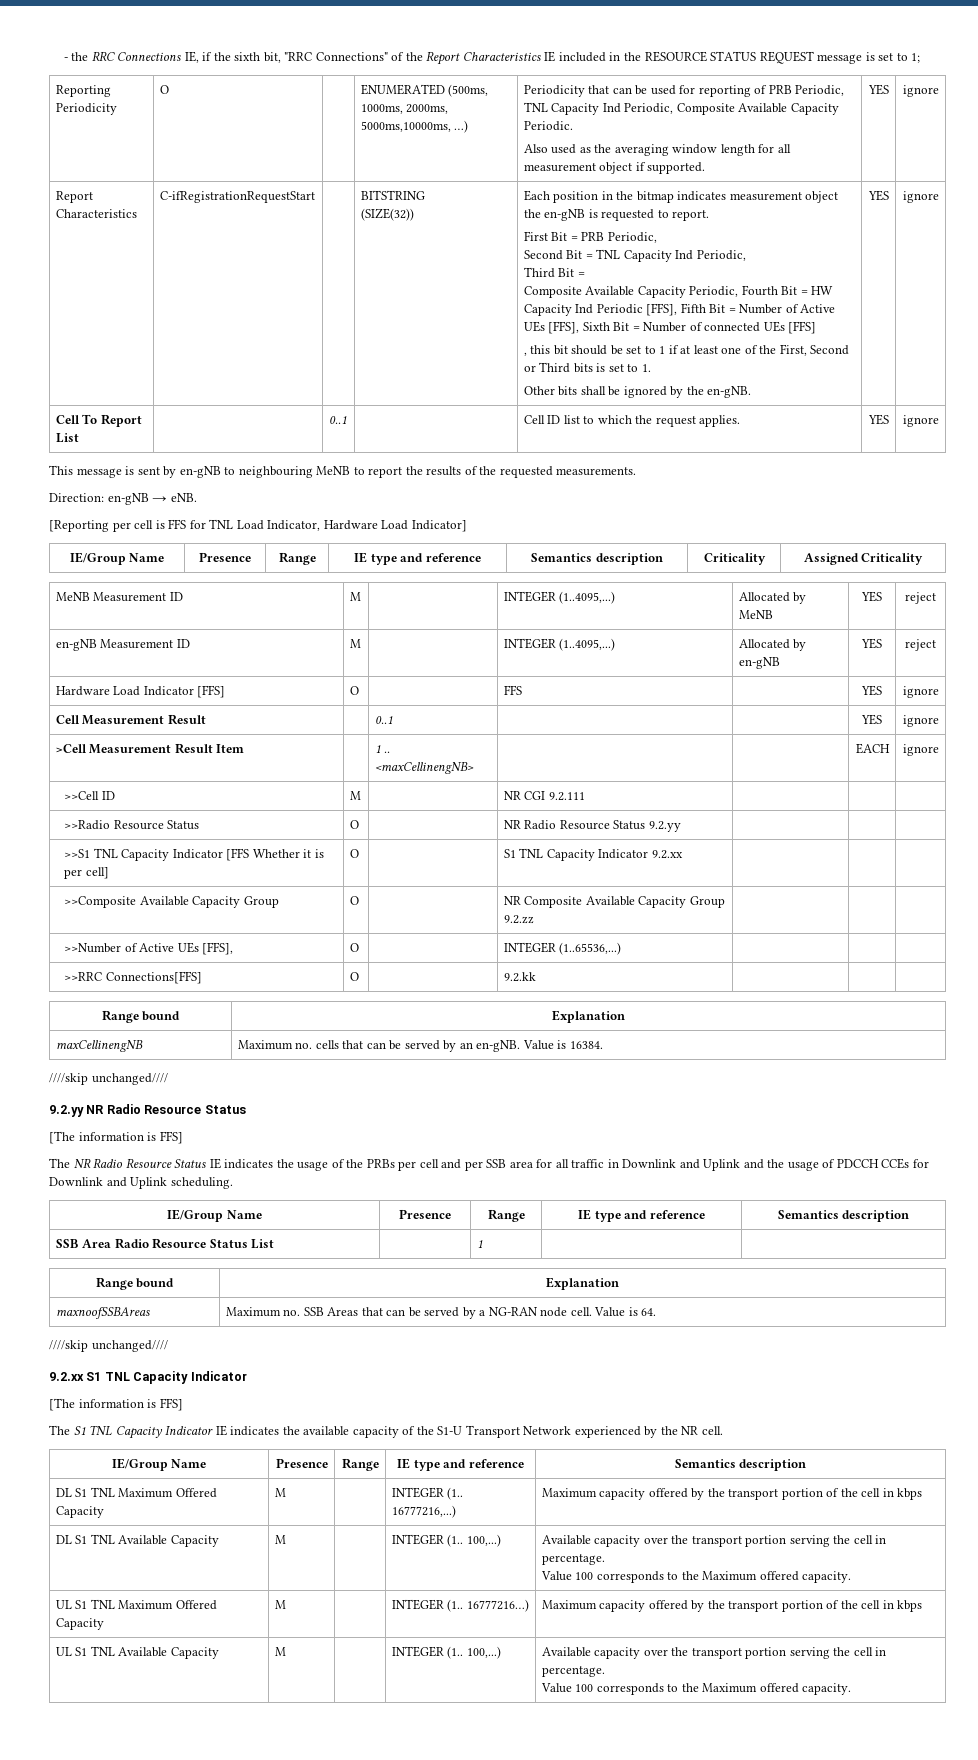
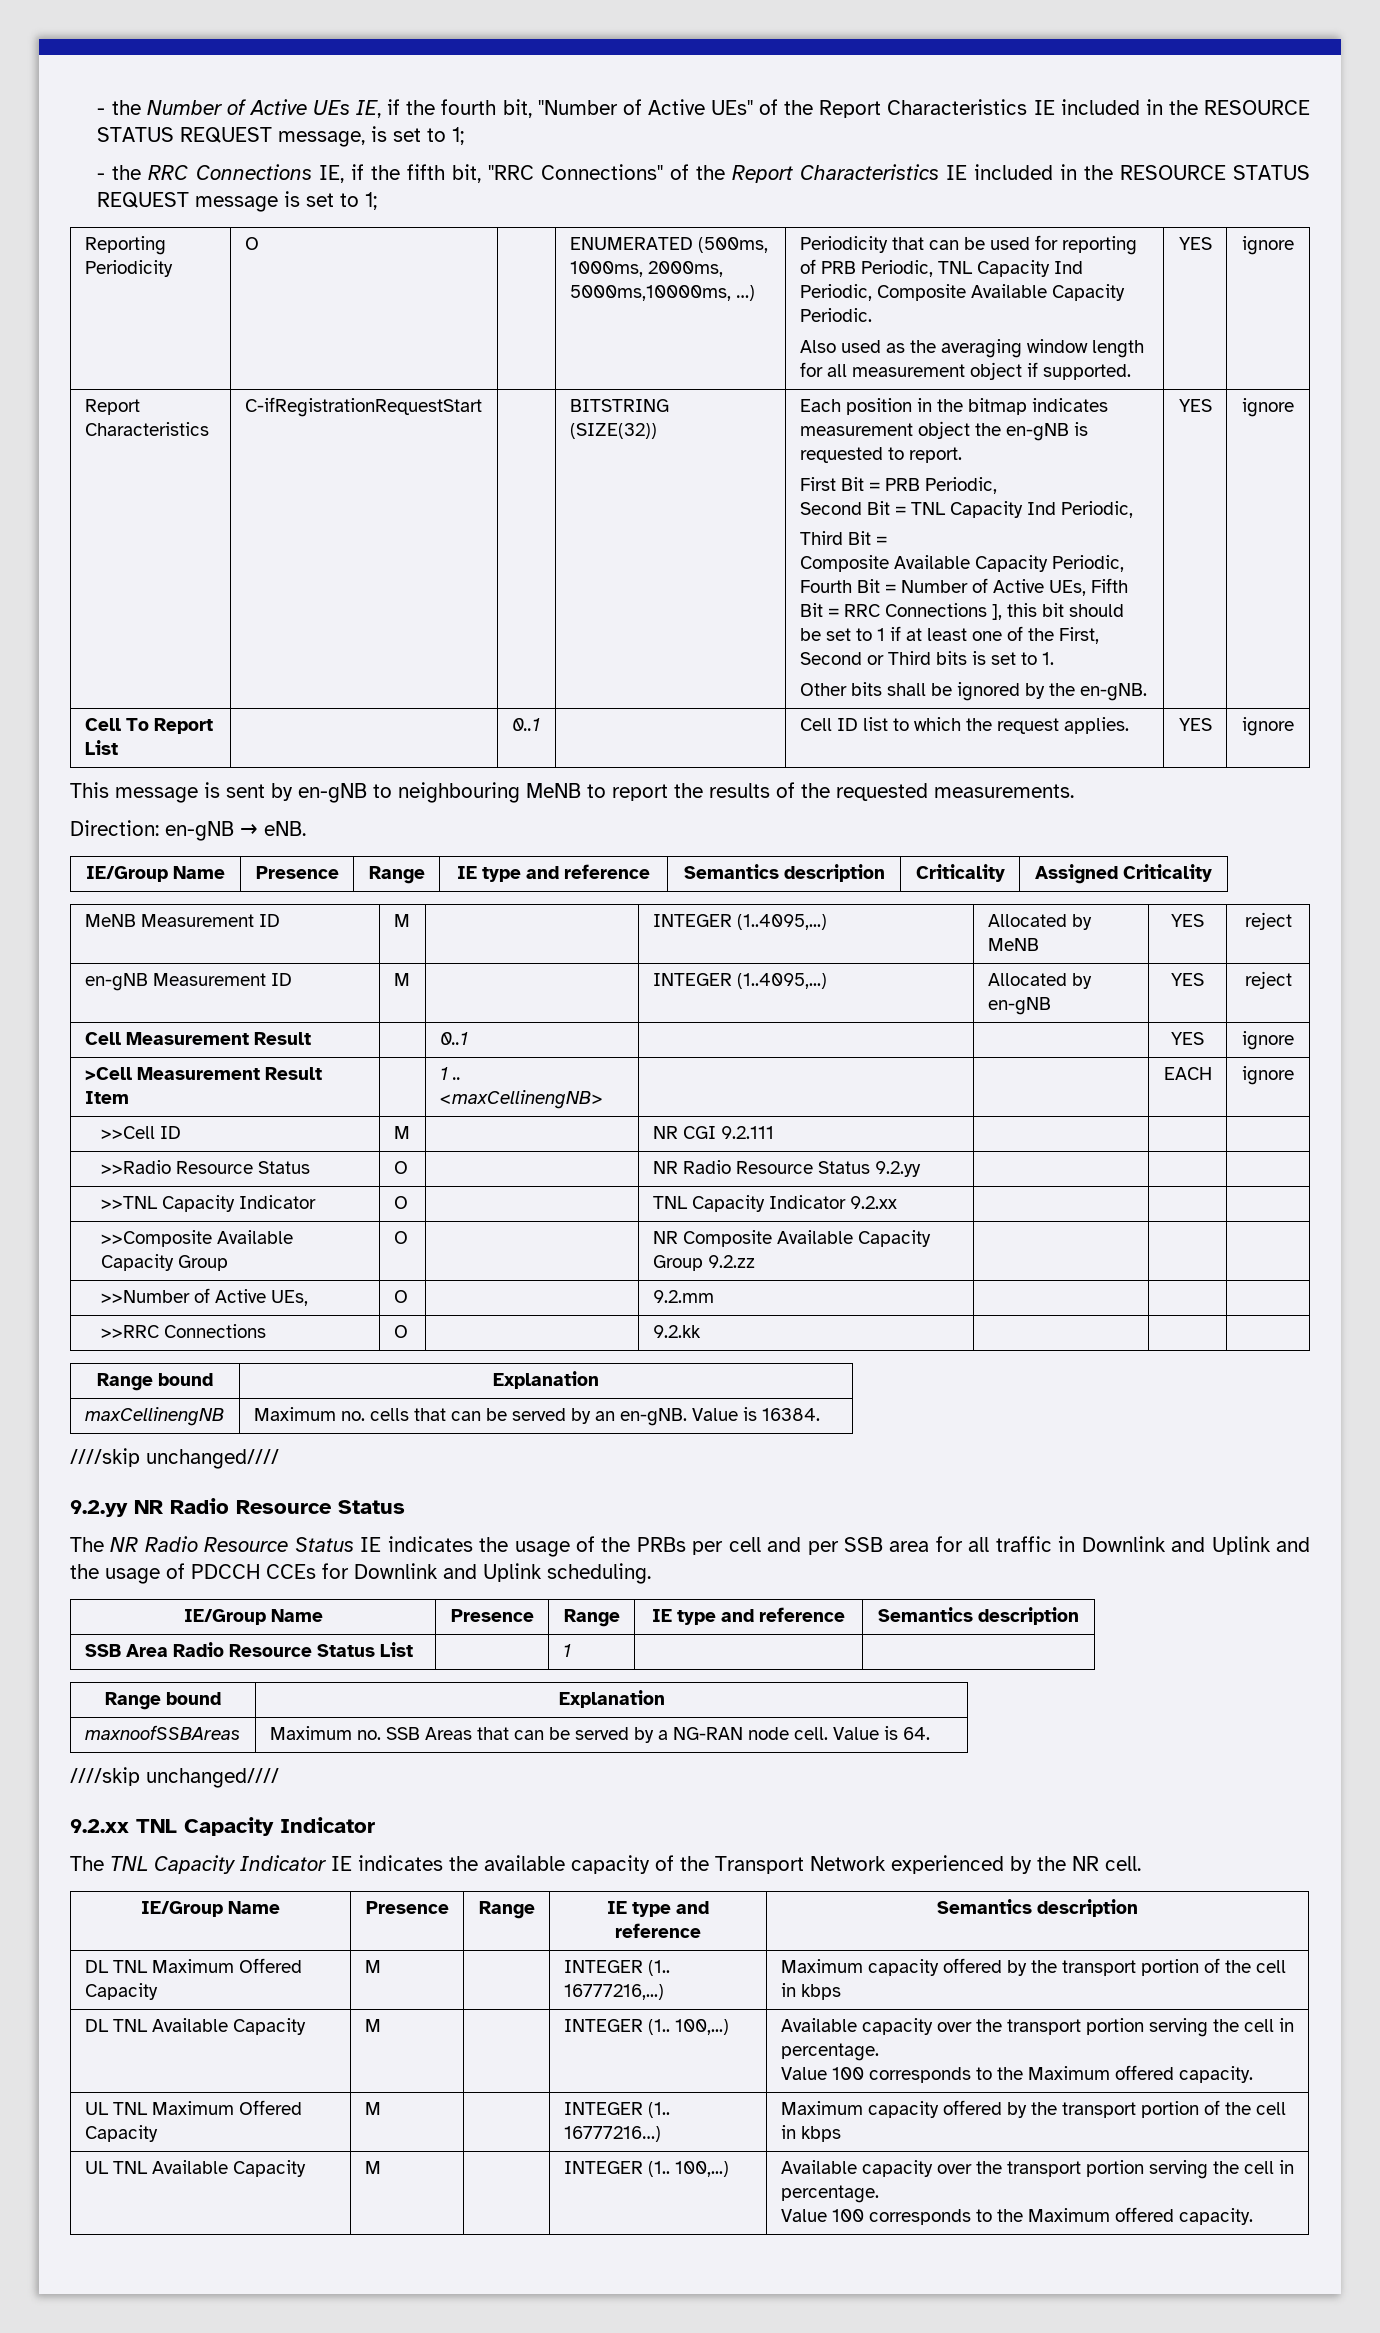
[63,52,89,61] - the -> [97,99,1310,118] [97,126,465,147] [97,165,142,180] - the Number of Active UEs IE, if the fourth bit, "Number of Active UEs" of the Report Characteristics IE included in the RESOURCE STATUS REQUEST message, is set to 1; // - the
[234,52,261,61] sixth -> [406,164,445,180] fifth
[811,286,834,295] [523,303,836,316] [523,321,817,334] [523,352,527,356] HW Capacity Ind Periodic [FFS], Fifth Bit = Number of Active UEs [FFS], Sixth Bit = Number of connected UEs [FFS] // , -> [900,578,1128,596] [799,603,1002,620] Number of Active UEs, Fifth Bit = RRC Connections ],
[49,519,467,532] // [Reporting per cell is FFS for TNL Load Indicator, Hardware Load Indicator] -> (306, 828) none
[55,685,226,698] [349,686,359,695] [503,685,522,695] [861,685,882,696] [902,686,939,698] // Hardware Load Indicator [FFS] | O | | FFS | | YES | ignore -> (1292, 980) none
[64,848,324,861] [64,867,109,879] [349,849,359,858] [503,849,516,858] >>S1 TNL Capacity Indicator [FFS Whether it is per cell] | O | | S1 -> [101,1195,317,1212] [393,1196,408,1209] >>TNL Capacity Indicator | O | |
[177,942,234,955] [349,943,359,952] [503,942,622,955] UEs [FFS], | O | | INTEGER (1..65536,...) -> [271,1290,309,1306] [393,1290,408,1303] [652,1290,714,1303] UEs, | O | | 9.2.mm
[105,971,202,984] Connections[FFS] -> [164,1324,267,1338] Connections
[49,1131,183,1144] // [The information is FFS] -> (405, 1507) none
[86,1371,247,1384] [49,1398,183,1411] [49,1425,86,1435] S1 TNL Capacity Indicator // [The information is FFS] // The S1 -> [136,1817,375,1836] [70,1856,104,1871] TNL Capacity Indicator // The
[437,1426,463,1435] S1-U -> (709, 1863) none
[75,1488,88,1497] S1 -> (109, 1966) none
[75,1535,88,1544] S1 -> (109, 2025) none
[75,1600,88,1609] S1 -> (109, 2108) none
[75,1647,88,1656] S1 -> (109, 2167) none

